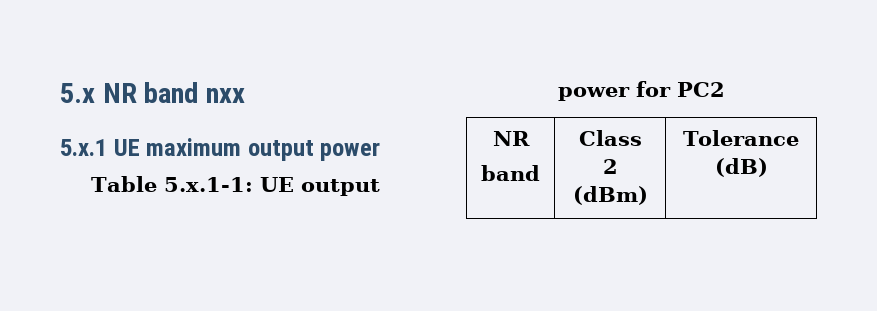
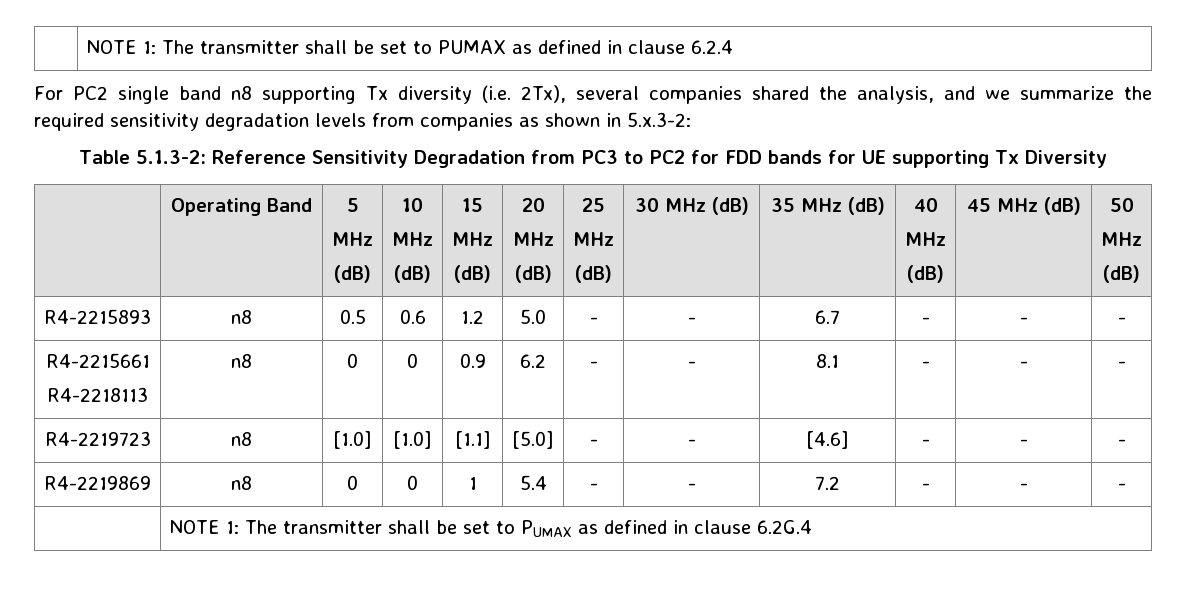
[60,82,246,103] [60,138,381,161] [91,176,380,196] [558,81,725,101] [492,131,530,146] [481,165,540,181] [578,130,642,146] [602,159,618,174] [572,186,648,205] [682,130,800,146] [714,158,768,177] 5.x NR band nxx // 5.x.1 UE maximum output power // Table 5.x.1-1: UE output power for PC2 // NR // band | Class 2 (dBm) | Tolerance (dB) -> [85,40,733,54] [34,85,1152,104] [34,112,691,131] [79,150,1107,168] [171,198,312,216] [346,198,359,212] [332,232,373,246] [334,265,371,283] [402,198,423,212] [392,232,433,246] [394,265,431,283] [462,198,483,212] [452,232,493,246] [454,265,491,283] [521,198,545,212] [512,232,554,246] [514,265,552,283] [582,198,605,212] [573,232,614,246] [575,265,612,283] [634,197,749,215] [770,197,885,215] [913,198,938,212] [905,232,946,246] [907,265,944,283] [966,197,1081,215] [1109,198,1134,212] [1101,232,1142,246] [1103,265,1140,283] [44,309,151,324] [231,310,252,324] [339,309,366,324] [399,309,426,324] [461,310,484,324] [520,309,546,324] [589,317,598,324] [687,317,696,324] [815,310,840,324] [921,317,930,324] [1019,317,1028,324] [1117,317,1126,324] [45,353,150,368] [47,387,148,402] [231,354,252,368] [347,353,358,368] [407,353,418,368] [459,353,486,368] [520,354,546,368] [589,361,598,368] [687,361,696,368] [816,354,839,368] [921,361,930,368] [1019,361,1028,368] [1117,361,1126,368] [44,431,151,446] [231,432,252,446] [333,431,372,449] [393,431,432,449] [454,431,491,449] [512,431,554,449] [589,439,598,446] [687,439,696,446] [806,431,849,449] [921,439,930,446] [1019,439,1028,446] [1117,439,1126,446] [44,476,151,490] [231,476,252,490] [347,475,358,490] [407,475,418,490] [468,477,477,490] [519,475,547,490] [589,483,598,490] [687,483,696,490] [815,476,840,490] [921,483,930,490] [1019,483,1028,490] [1117,483,1126,490] [168,520,812,537] | NOTE 1: The transmitter shall be set to PUMAX as defined in clause 6.2.4 // For PC2 single band n8 supporting Tx diversity (i.e. 2Tx), several companies shared the analysis, and we summarize the required sensitivity degradation levels from companies as shown in 5.x.3-2: // Table 5.1.3-2: Reference Sensitivity Degradation from PC3 to PC2 for FDD bands for UE supporting Tx Diversity // | Operating Band | 5 // MHz // (dB) | 10 // MHz // (dB) | 15 // MHz // (dB) | 20 // MHz // (dB) | 25 // MHz // (dB) | 30 MHz (dB) | 35 MHz (dB) | 40 // MHz // (dB) | 45 MHz (dB) | 50 // MHz // (dB) // R4-2215893 | n8 | 0.5 | 0.6 | 1.2 | 5.0 | - | - | 6.7 | - | - | - // R4-2215661 // R4-2218113 | n8 | 0 | 0 | 0.9 | 6.2 | - | - | 8.1 | - | - | - // R4-2219723 | n8 | [1.0] | [1.0] | [1.1] | [5.0] | - | - | [4.6] | - | - | - // R4-2219869 | n8 | 0 | 0 | 1 | 5.4 | - | - | 7.2 | - | - | - // | NOTE 1: The transmitter shall be set to PUMAX as defined in clause 6.2G.4

